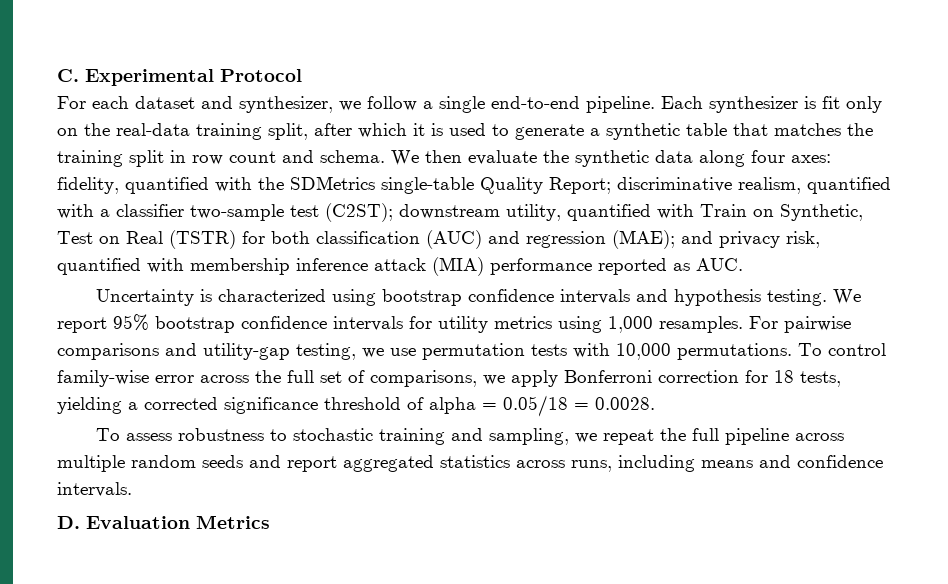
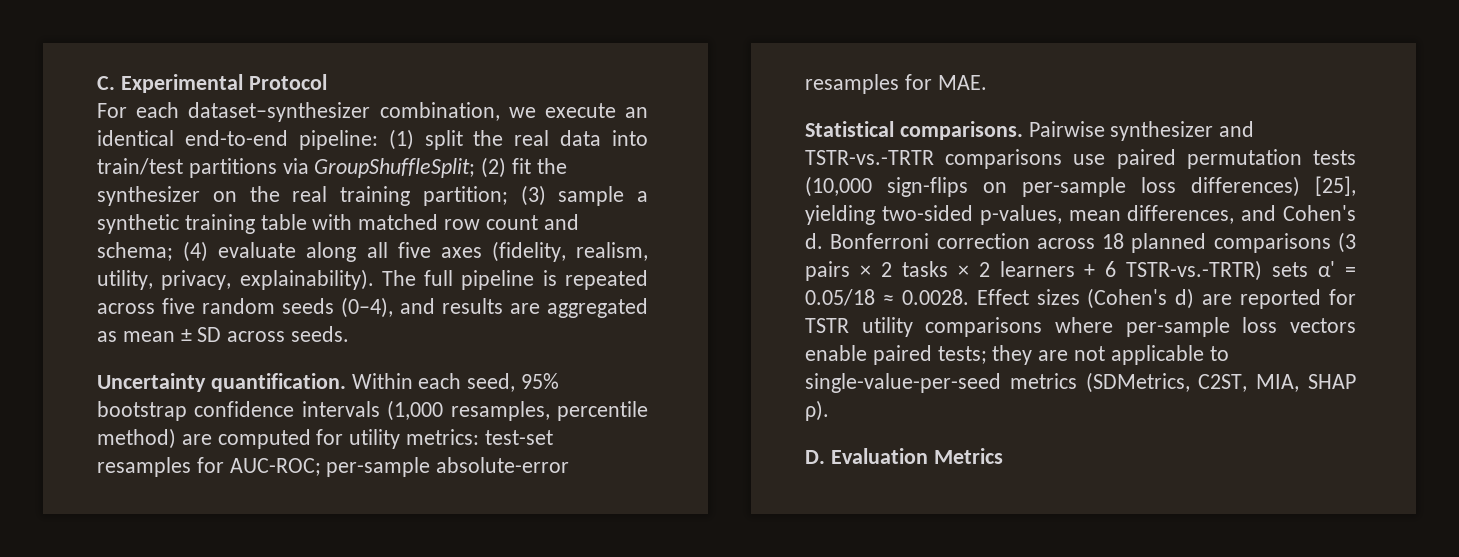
[135,96,882,113] [57,123,873,140] [57,150,831,167] [57,176,891,194] [57,203,863,222] [57,230,820,249] [57,257,743,276] [95,289,861,306] [57,314,851,333] [57,343,886,360] [57,370,841,387] [57,397,476,414] dataset and synthesizer, we follow a single end-to-end pipeline. Each synthesizer is fit only on the real-data training split, after which it is used to generate a synthetic table that matches the training split in row count and schema. We then evaluate the synthetic data along four axes: fidelity, quantified with the SDMetrics single-table Quality Report; discriminative realism, quantified with a classifier two-sample test (C2ST); downstream utility, quantified with Train on Synthetic, Test on Real (TSTR) for both classification (AUC) and regression (MAE); and privacy risk, quantified with membership inference attack (MIA) performance reported as AUC. // Uncertainty is characterized using bootstrap confidence intervals and hypothesis testing. We report 95% bootstrap confidence intervals for utility metrics using 1,000 resamples. For pairwise comparisons and utility-gap testing, we use permutation tests with 10,000 permutations. To control family-wise error across the full set of comparisons, we apply Bonferroni correction for 18 tests, yielding a corrected significance threshold of alpha -> [188,102,648,122] [97,129,648,150] [97,157,567,178] [97,185,648,206] [97,214,579,234] [97,241,648,262] [97,269,648,290] [97,297,648,318] [97,326,350,342] [97,373,560,392] [97,400,648,421] [97,428,553,449] [97,457,570,477] [805,74,987,94] [805,121,1255,141] [805,149,1356,169] [805,176,1356,197] [805,205,1356,225] [805,232,1356,253] [805,260,1336,281] dataset–synthesizer combination, we execute an identical end-to-end pipeline: (1) split the real data into train/test partitions via GroupShuffleSplit; (2) fit the synthesizer on the real training partition; (3) sample a synthetic training table with matched row count and schema; (4) evaluate along all five axes (fidelity, realism, utility, privacy, explainability). The full pipeline is repeated across five random seeds (0–4), and results are aggregated as mean ± SD across seeds. // Uncertainty quantification. Within each seed, 95% bootstrap confidence intervals (1,000 resamples, percentile method) are computed for utility metrics: test-set resamples for AUC-ROC; per-sample absolute-error resamples for MAE. // Statistical comparisons. Pairwise synthesizer and TSTR-vs.-TRTR comparisons use paired permutation tests (10,000 sign-flips on per-sample loss differences) [25], yielding two-sided p-values, mean differences, and Cohen's d. Bonferroni correction across 18 planned comparisons (3 pairs × 2 tasks × 2 learners + 6 TSTR-vs.-TRTR) sets α'
[574,403,589,410] = -> [882,295,894,305] ≈
[95,428,844,445] [57,455,883,472] [57,482,132,497] // To assess robustness to stochastic training and sampling, we repeat the full pipeline across multiple random seeds and report aggregated statistics across runs, including means and confidence intervals. -> [976,288,1356,309] [805,317,1356,337] [805,345,1229,365] [805,372,1356,393] [805,400,829,421] Effect sizes (Cohen's d) are reported for TSTR utility comparisons where per-sample loss vectors enable paired tests; they are not applicable to single-value-per-seed metrics (SDMetrics, C2ST, MIA, SHAP ρ).

